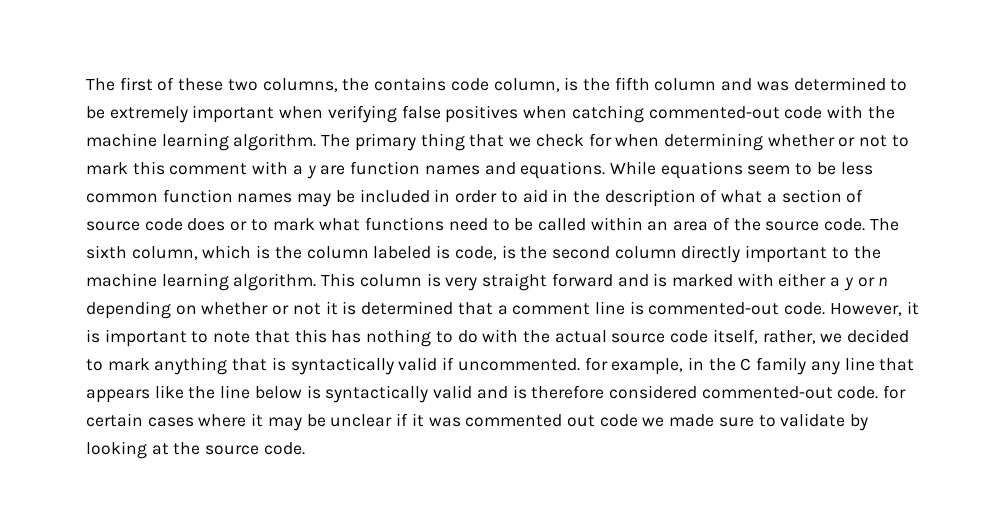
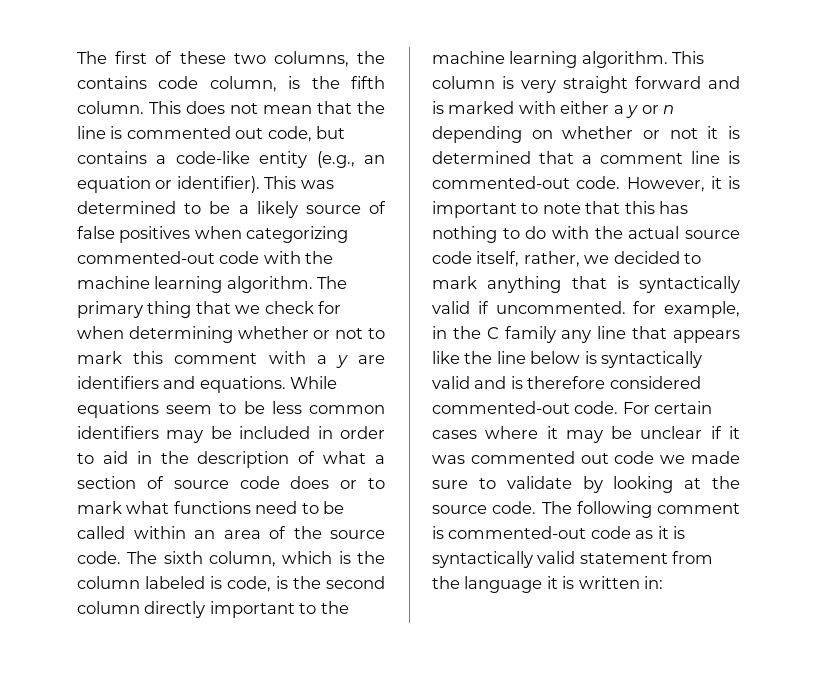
[654,77,908,91] [86,105,397,123] column and was determined to be extremely important when verifying -> [77,101,385,114] [77,126,346,142] [77,151,385,168] [77,176,334,193] [77,201,386,218] column. This does not mean that the line is commented out code, but contains a code-like entity (e.g., an equation or identifier). This was determined to be a likely source of
[571,105,644,123] catching -> [246,226,349,243] categorizing
[350,161,480,175] function names -> [77,376,159,389] identifiers
[162,189,293,203] function names -> [77,426,159,439] identifiers
[883,385,907,399] for -> [622,402,650,414] For
(305, 448) none -> [541,501,740,518] [432,526,686,539] [432,551,714,568] [432,576,664,593] The following comment is commented-out code as it is syntactically valid statement from the language it is written in:

